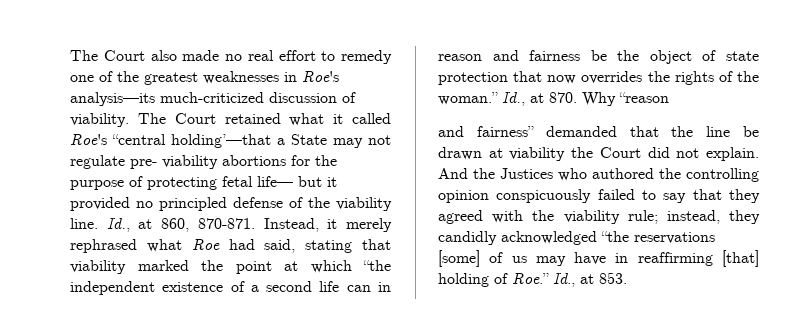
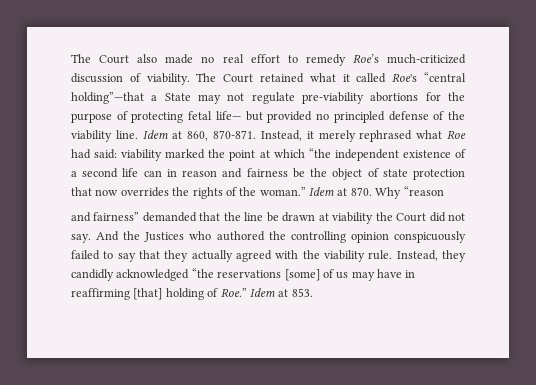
[70,71,339,85] [70,92,155,106] one of the greatest weaknesses in Roe's analysis—its -> [352,54,379,63] Roe’s
[171,134,271,148] holding’—that -> [71,92,144,104] holding”—that
[130,155,218,169] pre- viability -> [302,92,364,104] pre-viability
[327,177,337,187] it -> (263, 116) none
[106,218,130,232] Id., -> [142,130,168,139] Idem
[264,239,391,253] said, stating that -> [94,149,118,159] said:
[502,92,525,106] Id., -> [309,187,334,196] Idem
[706,147,759,161] explain. -> [71,234,91,243] say.
(760, 196) none -> [191,250,233,262] actually
[627,210,720,224] rule; instead, -> [368,250,438,261] rule. Instead,
[553,273,575,287] Id., -> [249,288,275,297] Idem

